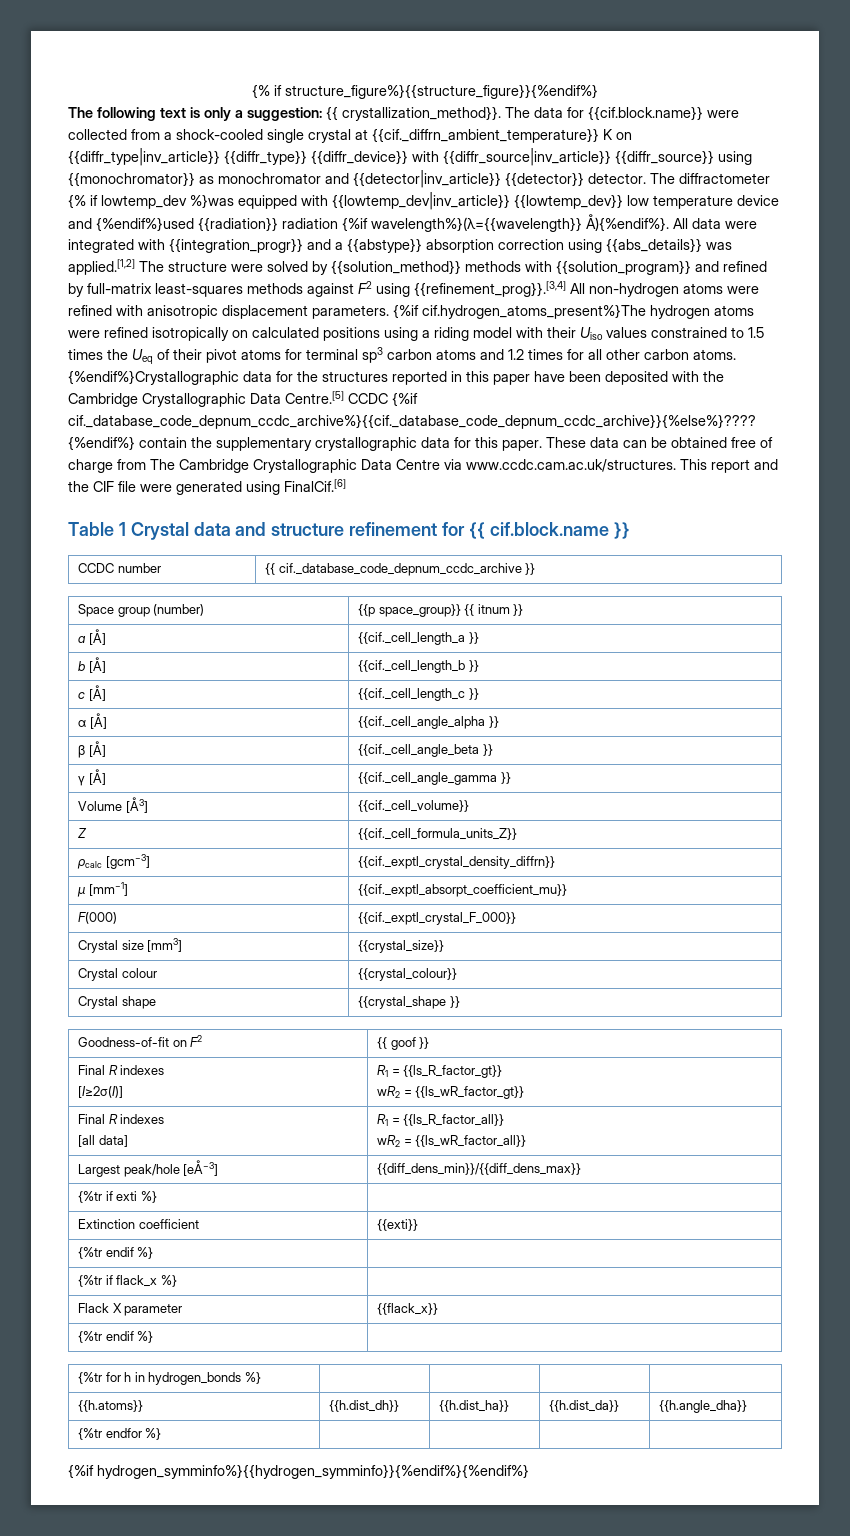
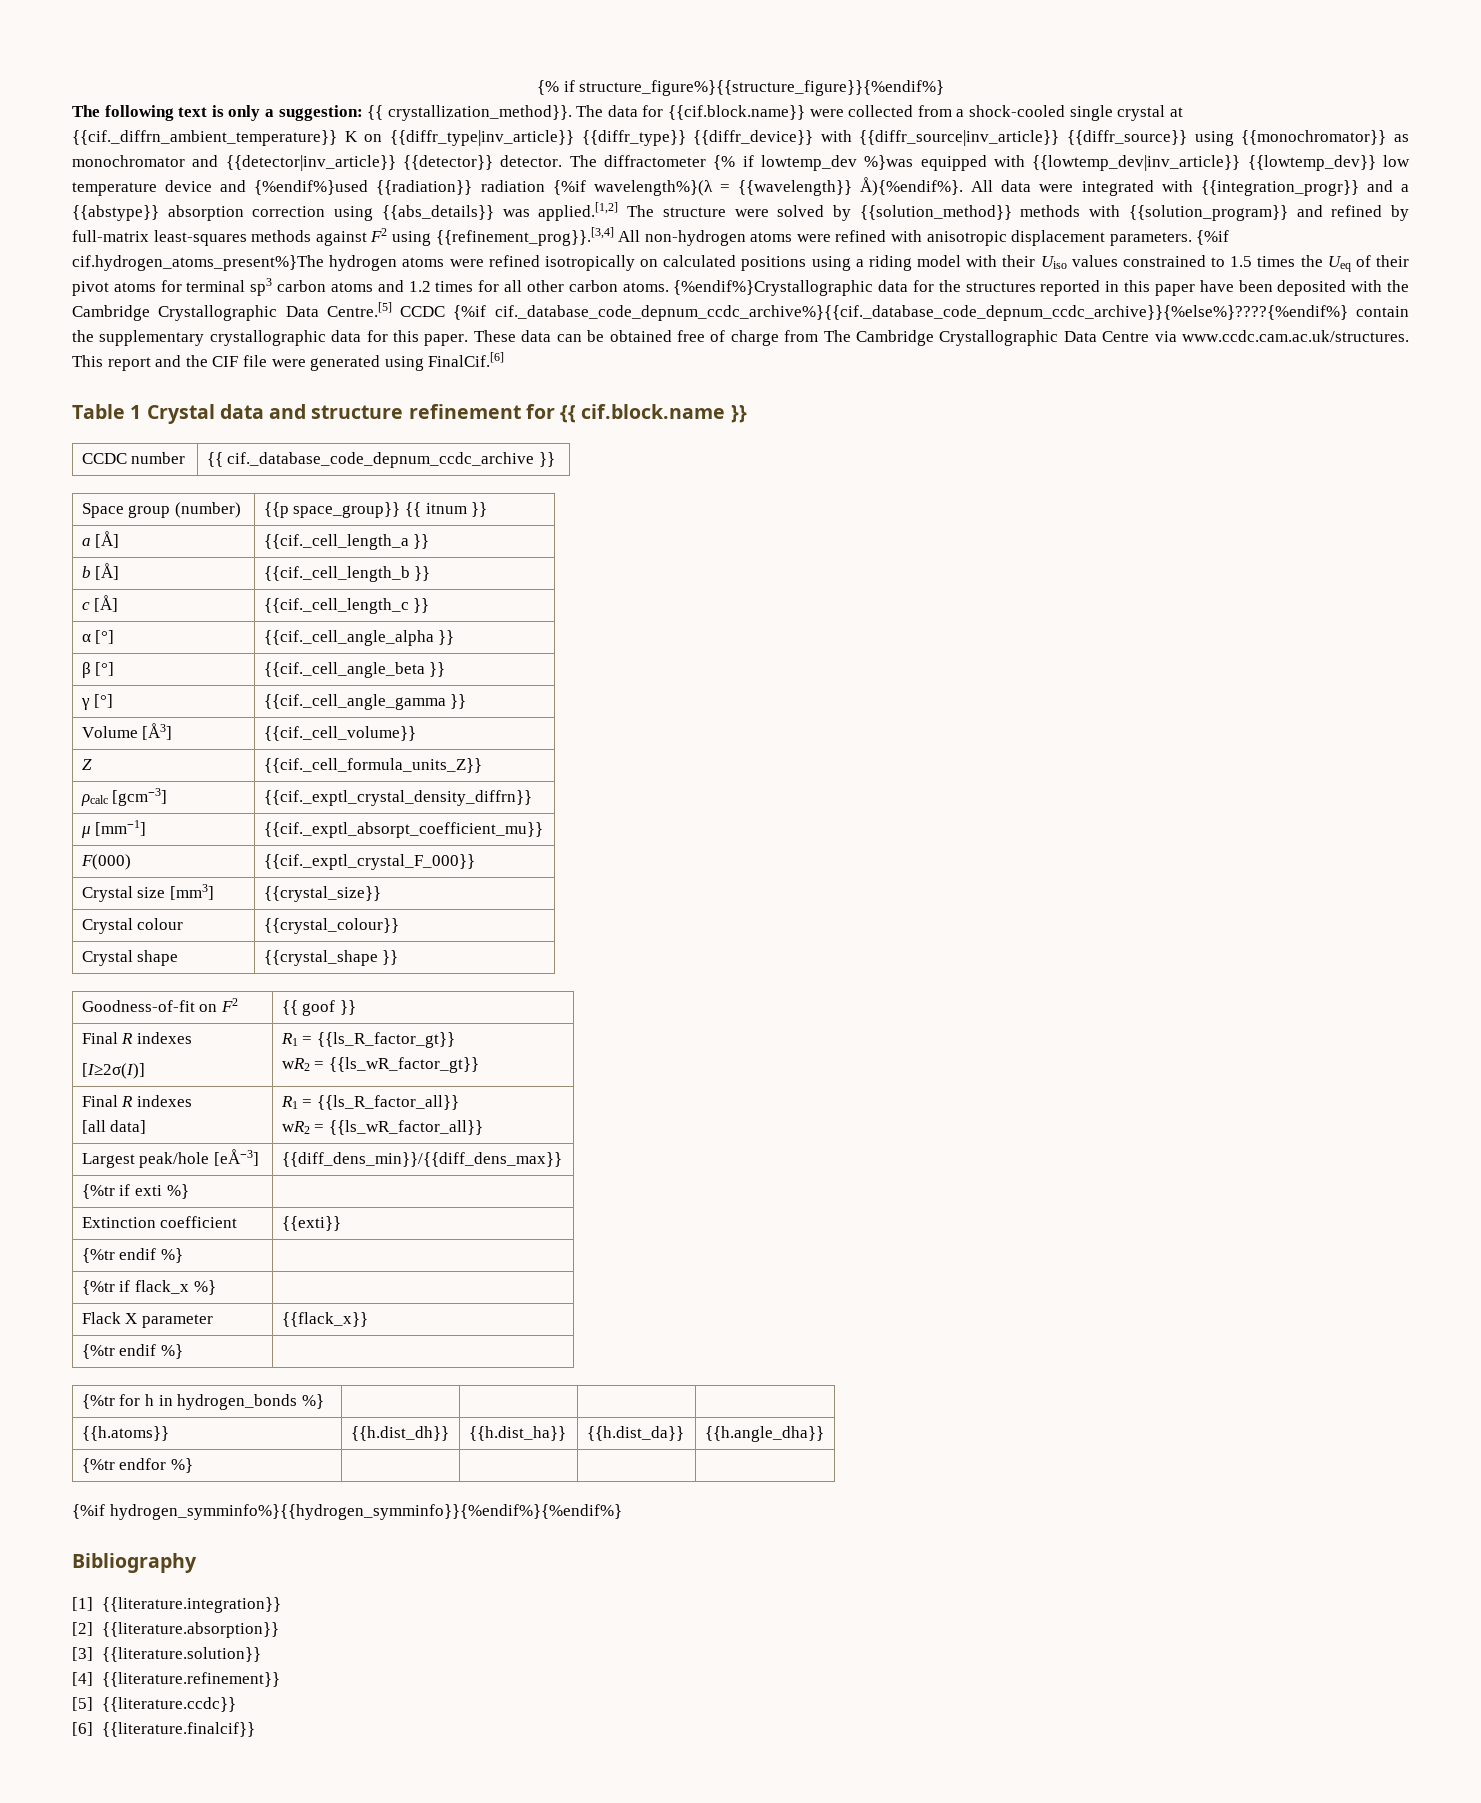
[371,217,582,232] wavelength%}(λ={{wavelength}} -> [593,180,852,196] wavelength%}(λ = {{wavelength}}
[89,713,107,729] [Å] -> [95,630,115,644] [°]
[88,741,106,757] [Å] -> [95,662,115,676] [°]
[88,769,106,785] [Å] -> [94,694,114,708] [°]
(529, 1471) none -> [72,1553,197,1573] [72,1597,281,1613] [72,1622,279,1638] [72,1647,261,1662] [72,1672,280,1687] [72,1697,236,1712] [72,1722,255,1737] // Bibliography // [1] {{literature.integration}} // [2] {{literature.absorption}} // [3] {{literature.solution}} // [4] {{literature.refinement}} // [5] {{literature.ccdc}} // [6] {{literature.finalcif}}

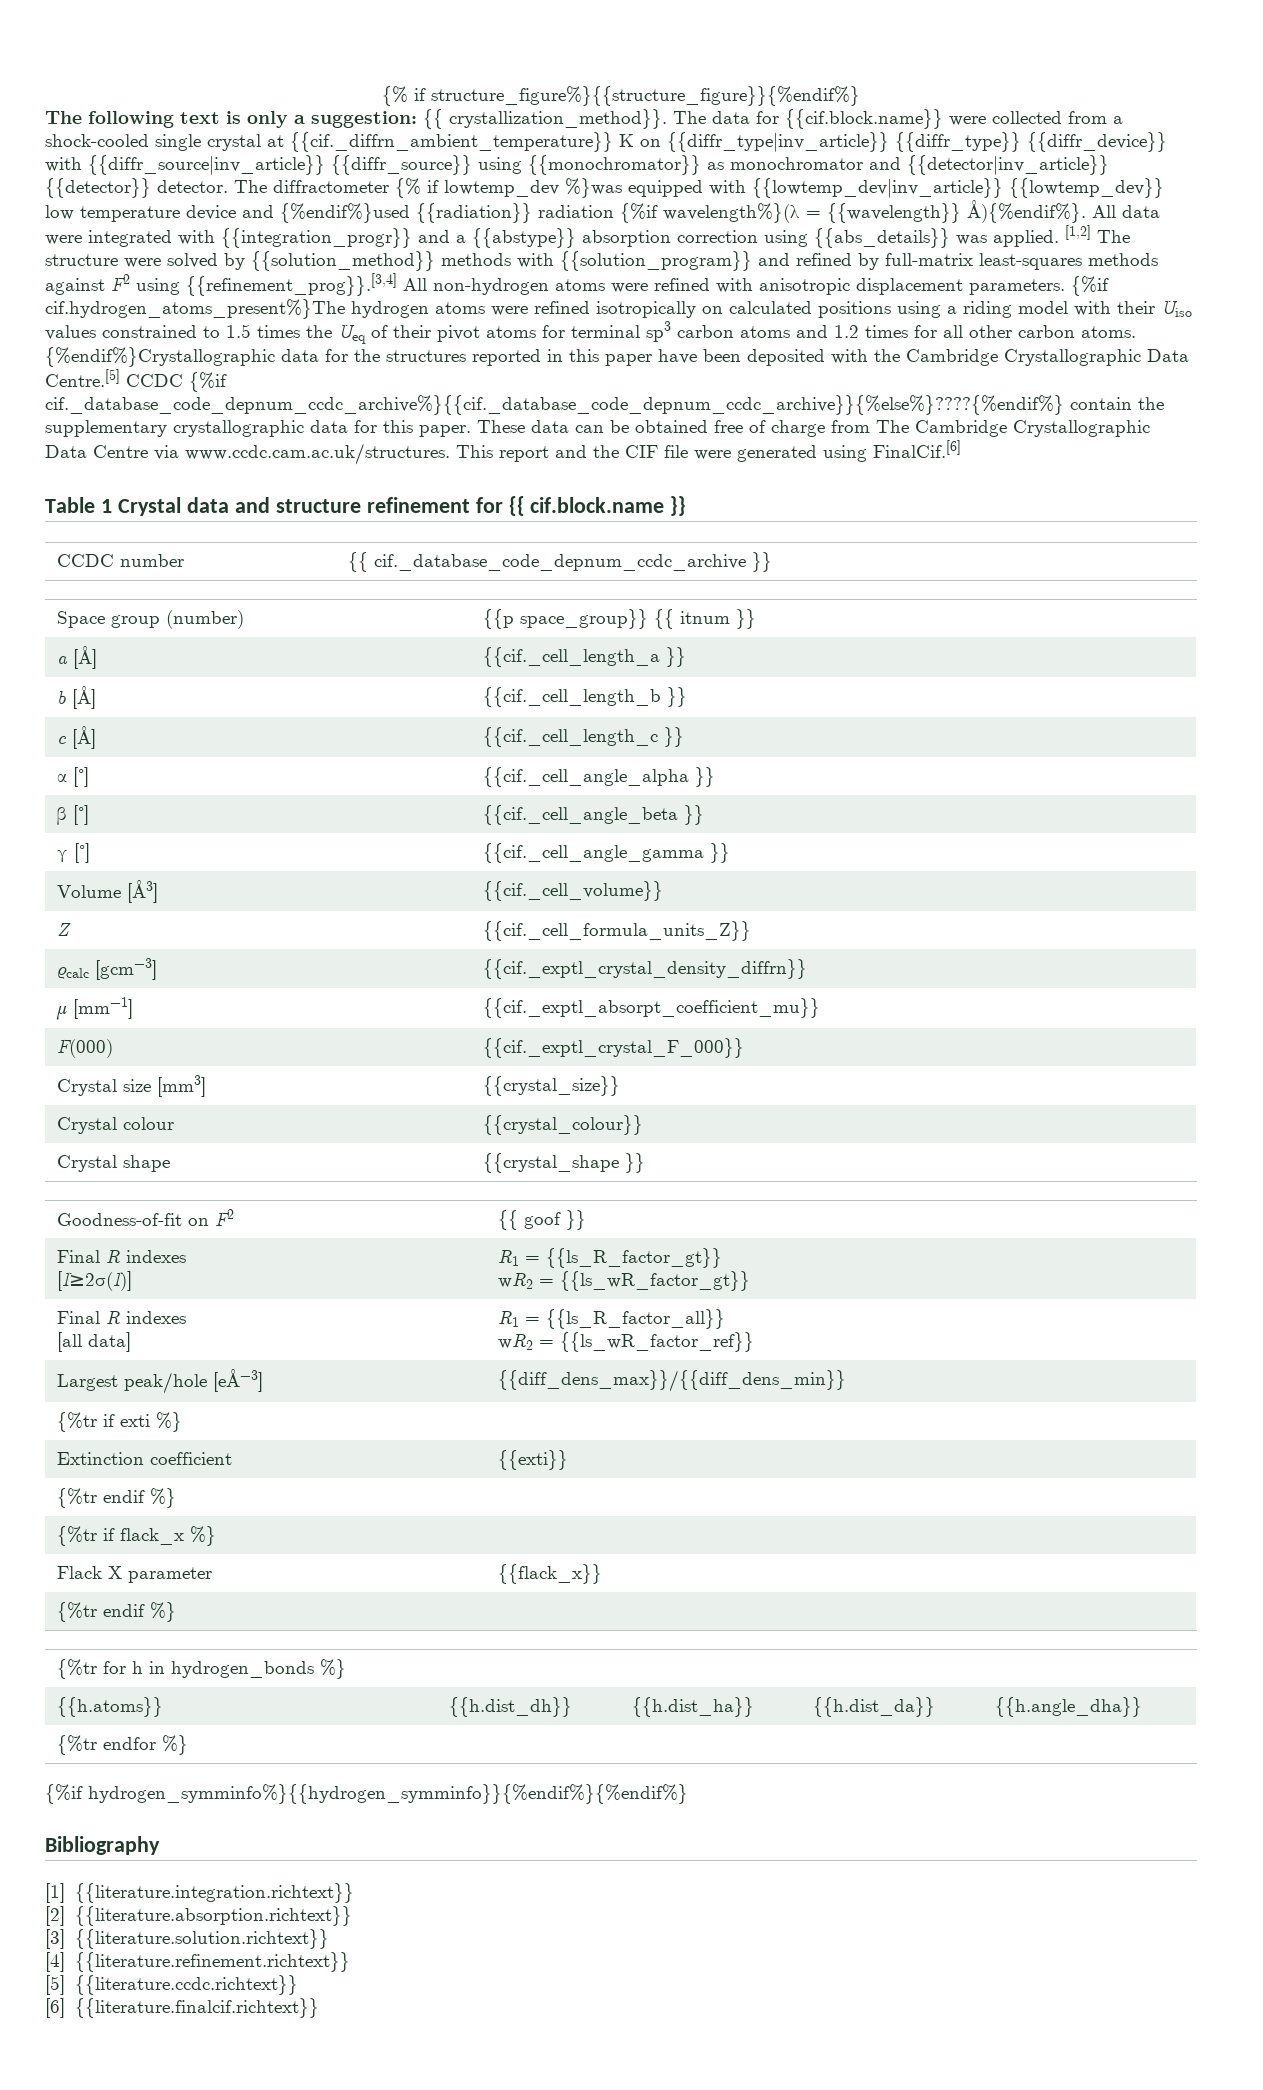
[538,202,619,221] applied.[1,2] -> [993,225,1091,247] applied. [1,2]
[328,1120,483,1135] {{ls_wR_factor_all}} -> [559,1332,754,1352] {{ls_wR_factor_ref}}
[281,1152,562,1167] {{diff_dens_min}}/{{diff_dens_max}} -> [497,1370,846,1392] {{diff_dens_max}}/{{diff_dens_min}}
[101,1597,281,1613] {{literature.integration}} -> [74,1883,354,1903] {{literature.integration.richtext}}
[101,1622,279,1638] {{literature.absorption}} -> [74,1906,352,1926] {{literature.absorption.richtext}}
[101,1647,261,1662] {{literature.solution}} -> [74,1929,329,1949] {{literature.solution.richtext}}
[101,1672,280,1687] {{literature.refinement}} -> [74,1952,350,1972] {{literature.refinement.richtext}}
[101,1697,236,1712] {{literature.ccdc}} -> [74,1975,298,1995] {{literature.ccdc.richtext}}
[101,1722,255,1737] {{literature.finalcif}} -> [74,1998,319,2018] {{literature.finalcif.richtext}}

